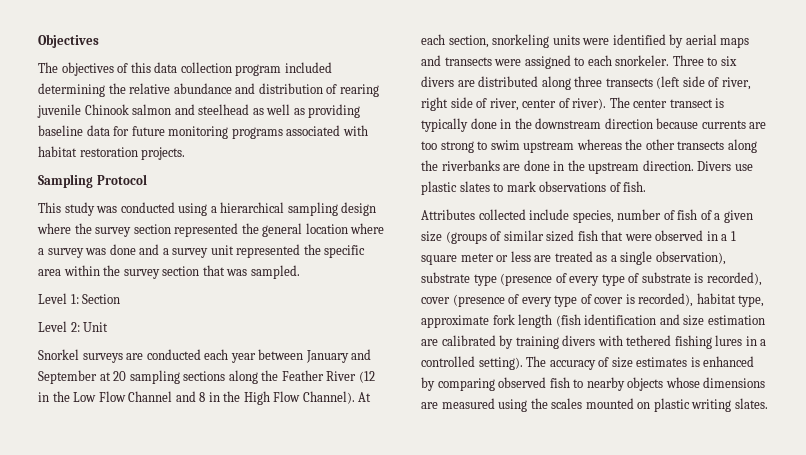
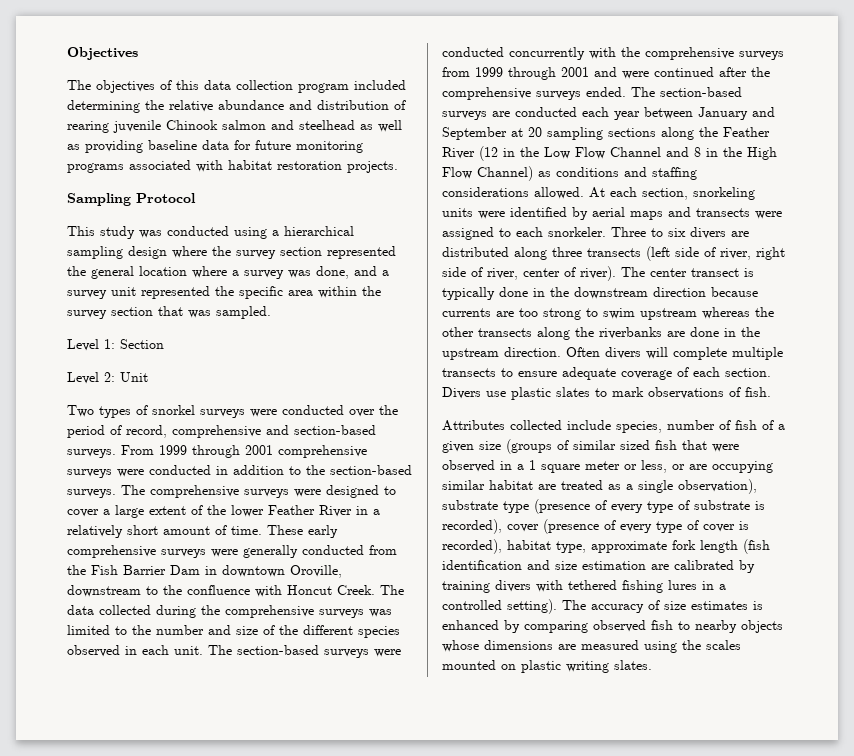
[109,244,136,255] done -> [316,266,349,279] done,
[38,349,79,360] Snorkel -> [67,405,398,418] [67,425,376,438] [67,445,367,458] [67,465,412,478] [67,485,396,498] [67,505,380,518] [67,525,338,538] [67,545,397,558] [67,565,342,578] [67,585,404,597] [67,605,392,618] [67,625,400,638] [67,645,401,658] [442,47,784,60] [442,67,770,80] [442,87,742,100] Two types of snorkel surveys were conducted over the period of record, comprehensive and section-based surveys. From 1999 through 2001 comprehensive surveys were conducted in addition to the section-based surveys. The comprehensive surveys were designed to cover a large extent of the lower Feather River in a relatively short amount of time. These early comprehensive surveys were generally conducted from the Fish Barrier Dam in downtown Oroville, downstream to the confluence with Honcut Creek. The data collected during the comprehensive surveys was limited to the number and size of the different species observed in each unit. The section-based surveys were conducted concurrently with the comprehensive surveys from 1999 through 2001 and were continued after the comprehensive surveys ended. The section-based
[302,391,355,404] Channel). -> [477,166,697,181] [442,187,584,199] Channel) as conditions and staffing considerations allowed.
(694, 165) none -> [566,347,783,360] [442,367,771,380] Often divers will complete multiple transects to ensure adequate coverage of each section.
[510,251,531,262] less -> [641,460,773,473] [442,480,533,490] less, or are occupying similar habitat

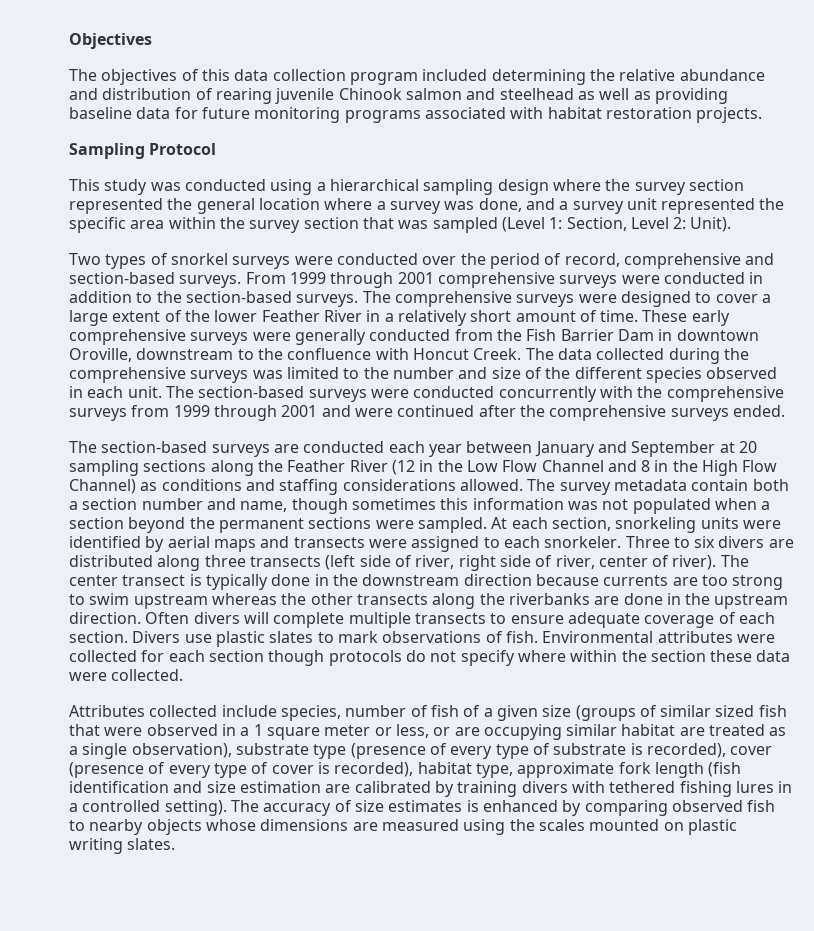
[216,306,271,319] [67,339,164,351] sampled. // Level 1: Section // -> [432,217,627,233] sampled (Level 1: Section,
[120,372,148,382] Unit -> [690,217,732,232] Unit).
(626, 92) none -> (785, 411) //
(584, 193) none -> [527,479,789,495] [69,498,771,514] [69,517,487,533] The survey metadata contain both a section number and name, though sometimes this information was not populated when a section beyond the permanent sections were sampled.
(771, 392) none -> [542,631,775,643] [69,650,791,666] [69,669,184,681] Environmental attributes were collected for each section though protocols do not specify where within the section these data were collected.

